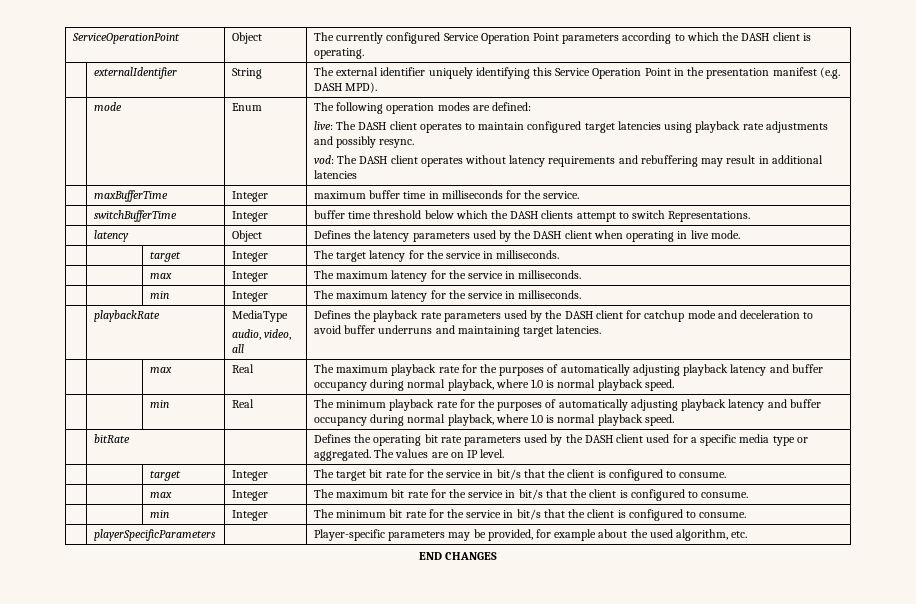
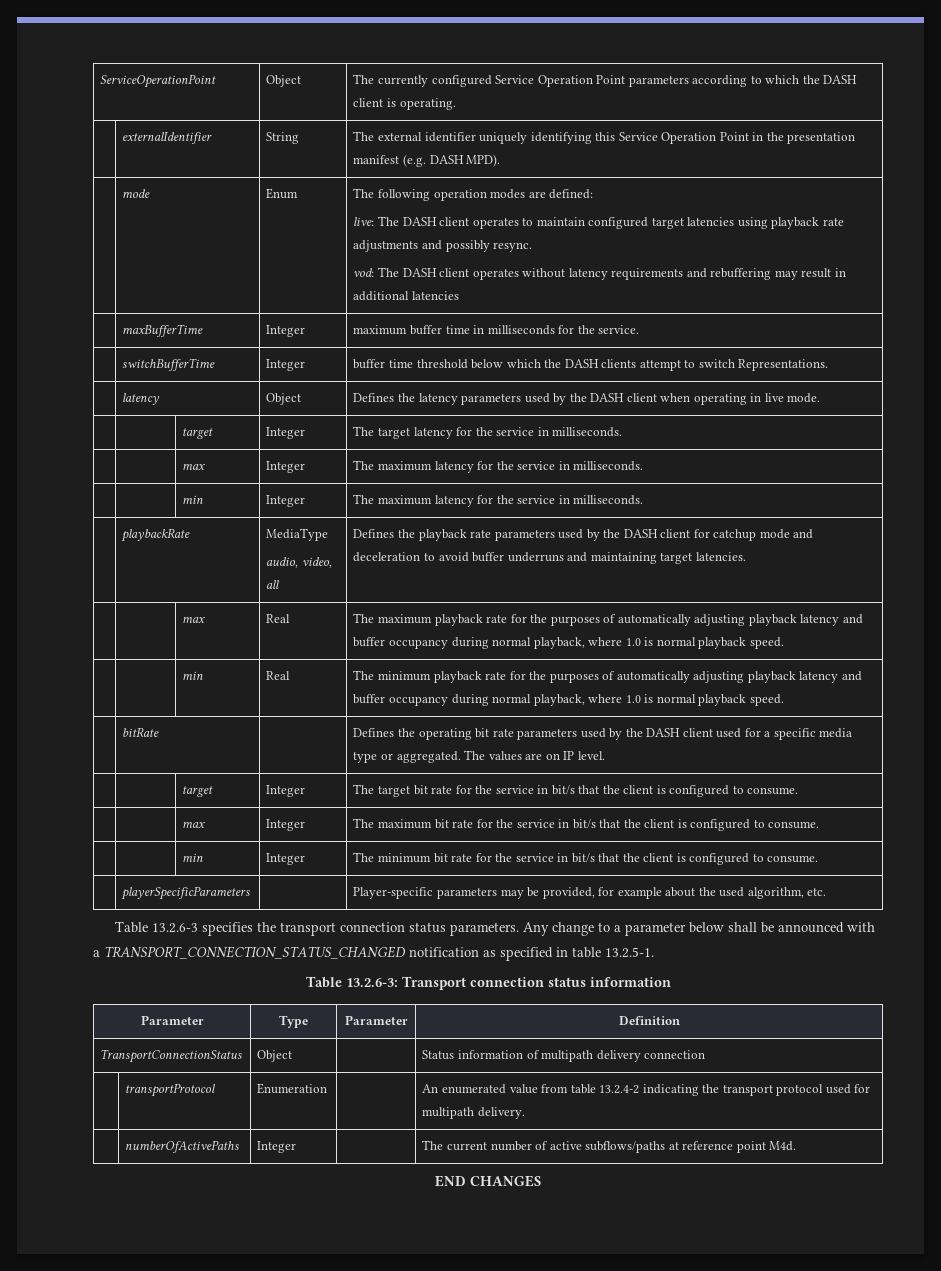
(748, 534) none -> [115,921,876,936] [93,946,654,961] [305,976,671,990] [140,1015,204,1025] [279,1015,308,1028] [344,1015,408,1025] [618,1016,680,1025] [100,1049,243,1063] [257,1050,293,1062] [422,1050,706,1062] [125,1083,217,1097] [257,1083,328,1094] [422,1084,871,1096] [422,1107,525,1119] [125,1140,240,1153] [257,1141,297,1153] [422,1140,797,1153] // Table 13.2.6-3 specifies the transport connection status parameters. Any change to a parameter below shall be announced with a TRANSPORT_CONNECTION_STATUS_CHANGED notification as specified in table 13.2.5-1. // Table 13.2.6-3: Transport connection status information // Parameter | Type | Parameter | Definition // TransportConnectionStatus | Object | | Status information of multipath delivery connection // | transportProtocol | Enumeration | | An enumerated value from table 13.2.4-2 indicating the transport protocol used for multipath delivery. // | numberOfActivePaths | Integer | | The current number of active subflows/paths at reference point M4d.

